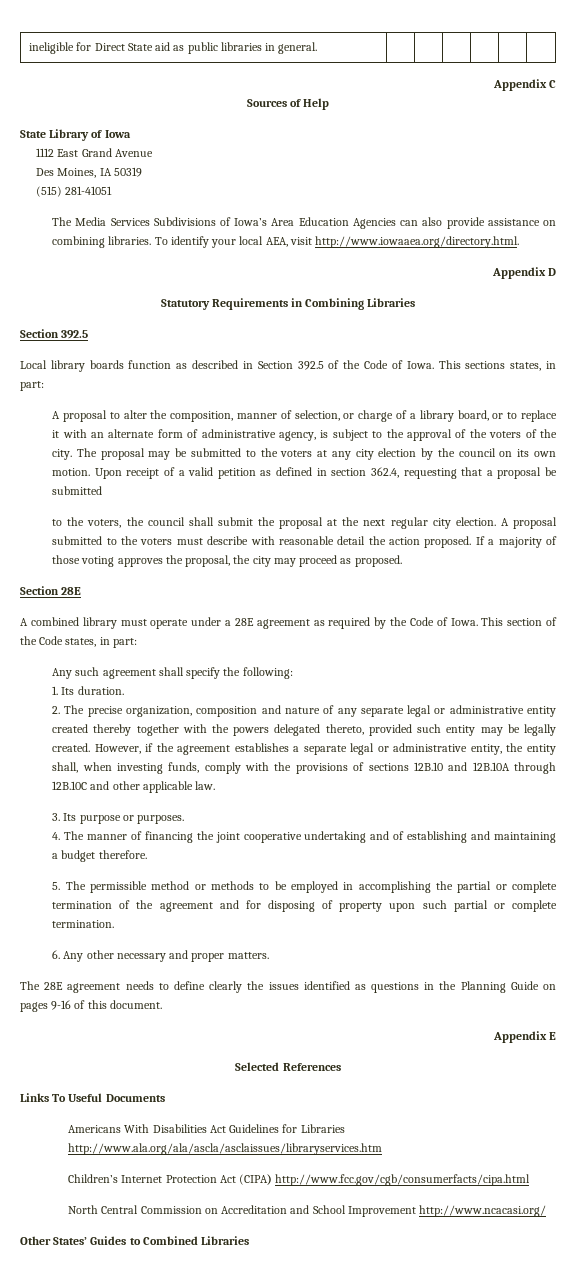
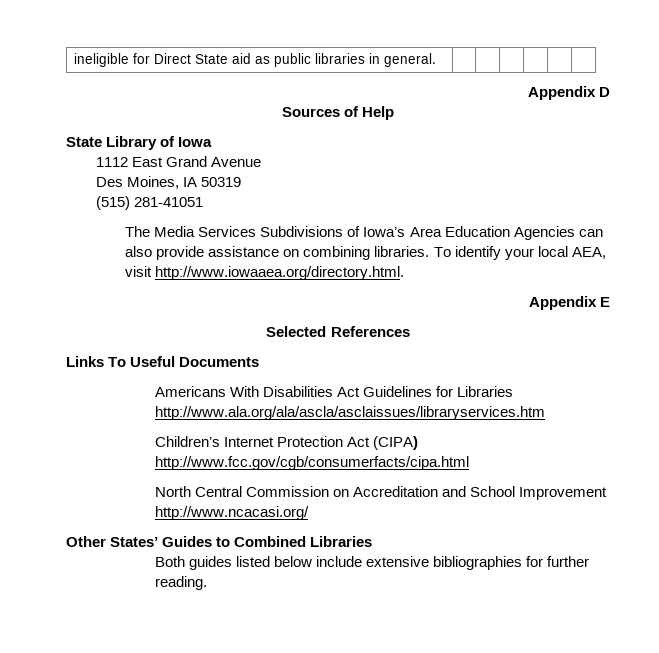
[549,80,556,88] C -> [599,87,610,97] D
[491,267,556,279] [160,298,416,310] [20,329,89,339] [20,360,556,372] [20,381,44,391] [52,410,558,422] [52,429,557,441] [52,448,556,460] [52,467,557,479] [52,486,103,495] [52,517,557,529] [52,536,557,548] [52,555,402,567] [20,586,82,595] [20,617,557,629] [20,636,137,648] [52,667,293,679] [52,686,124,695] [52,705,557,717] [52,724,556,736] [52,743,557,755] [52,762,556,774] [52,781,216,793] [52,813,185,824] [52,831,556,843] [52,850,147,862] [52,881,557,893] [52,900,557,912] [52,920,115,928] [52,950,269,962] [20,981,556,993] [20,1000,162,1012] // Appendix D // Statutory Requirements in Combining Libraries // Section 392.5 // Local library boards function as described in Section 392.5 of the Code of Iowa. This sections states, in part: // A proposal to alter the composition, manner of selection, or charge of a library board, or to replace it with an alternate form of administrative agency, is subject to the approval of the voters of the city. The proposal may be submitted to the voters at any city election by the council on its own motion. Upon receipt of a valid petition as defined in section 362.4, requesting that a proposal be submitted // to the voters, the council shall submit the proposal at the next regular city election. A proposal submitted to the voters must describe with reasonable detail the action proposed. If a majority of those voting approves the proposal, the city may proceed as proposed. // Section 28E // A combined library must operate under a 28E agreement as required by the Code of Iowa. This section of the Code states, in part: // Any such agreement shall specify the following: // 1. Its duration. // 2. The precise organization, composition and nature of any separate legal or administrative entity created thereby together with the powers delegated thereto, provided such entity may be legally created. However, if the agreement establishes a separate legal or administrative entity, the entity shall, when investing funds, comply with the provisions of sections 12B.10 and 12B.10A through 12B.10C and other applicable law. // 3. Its purpose or purposes. // 4. The manner of financing the joint cooperative undertaking and of establishing and maintaining a budget therefore. // 5. The permissible method or methods to be employed in accomplishing the partial or complete termination of the agreement and for disposing of property upon such partial or complete termination. // 6. Any other necessary and proper matters. // The 28E agreement needs to define clearly the issues identified as questions in the Planning Guide on pages 9-16 of this document. -> (405, 273) none
(250, 1240) none -> [154,556,590,570] [154,576,207,590] // Both guides listed below include extensive bibliographies for further reading.

